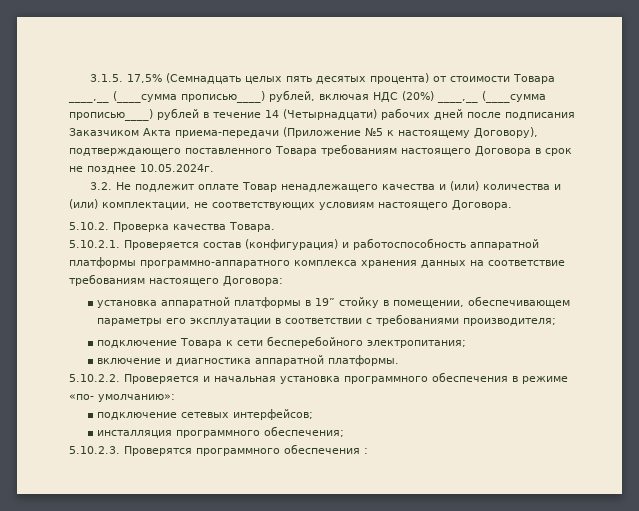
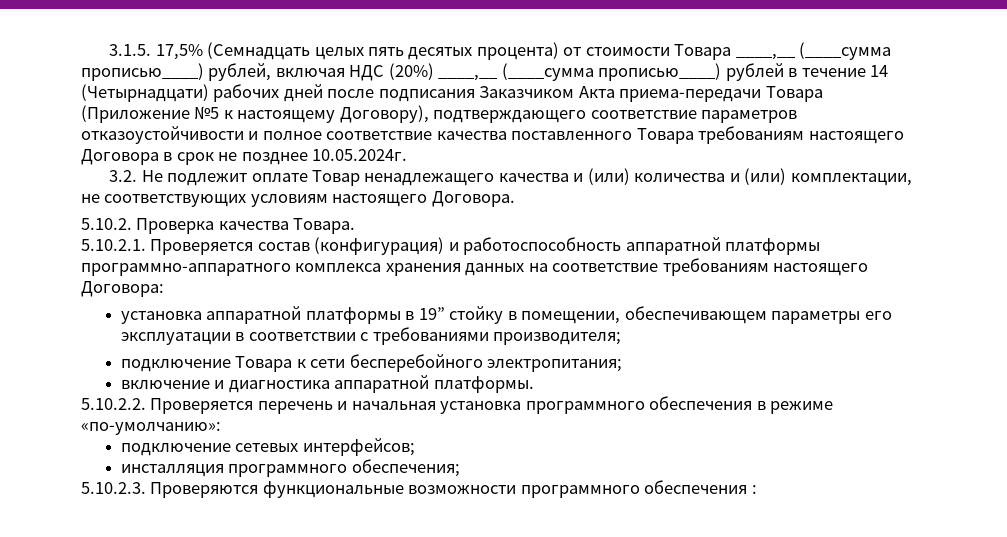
(279, 134) none -> [765,86,823,102] Товара
(181, 152) none -> [590,110,798,123] [81,126,507,144] соответствие параметров отказоустойчивости и полное соответствие качества
(199, 379) none -> [257,401,333,414] перечень
[69,394,175,402] «по- умолчанию»: -> [81,422,221,435] «по-умолчанию»:
[124,446,192,456] Проверятся -> [150,481,517,498] Проверяются функциональные возможности

